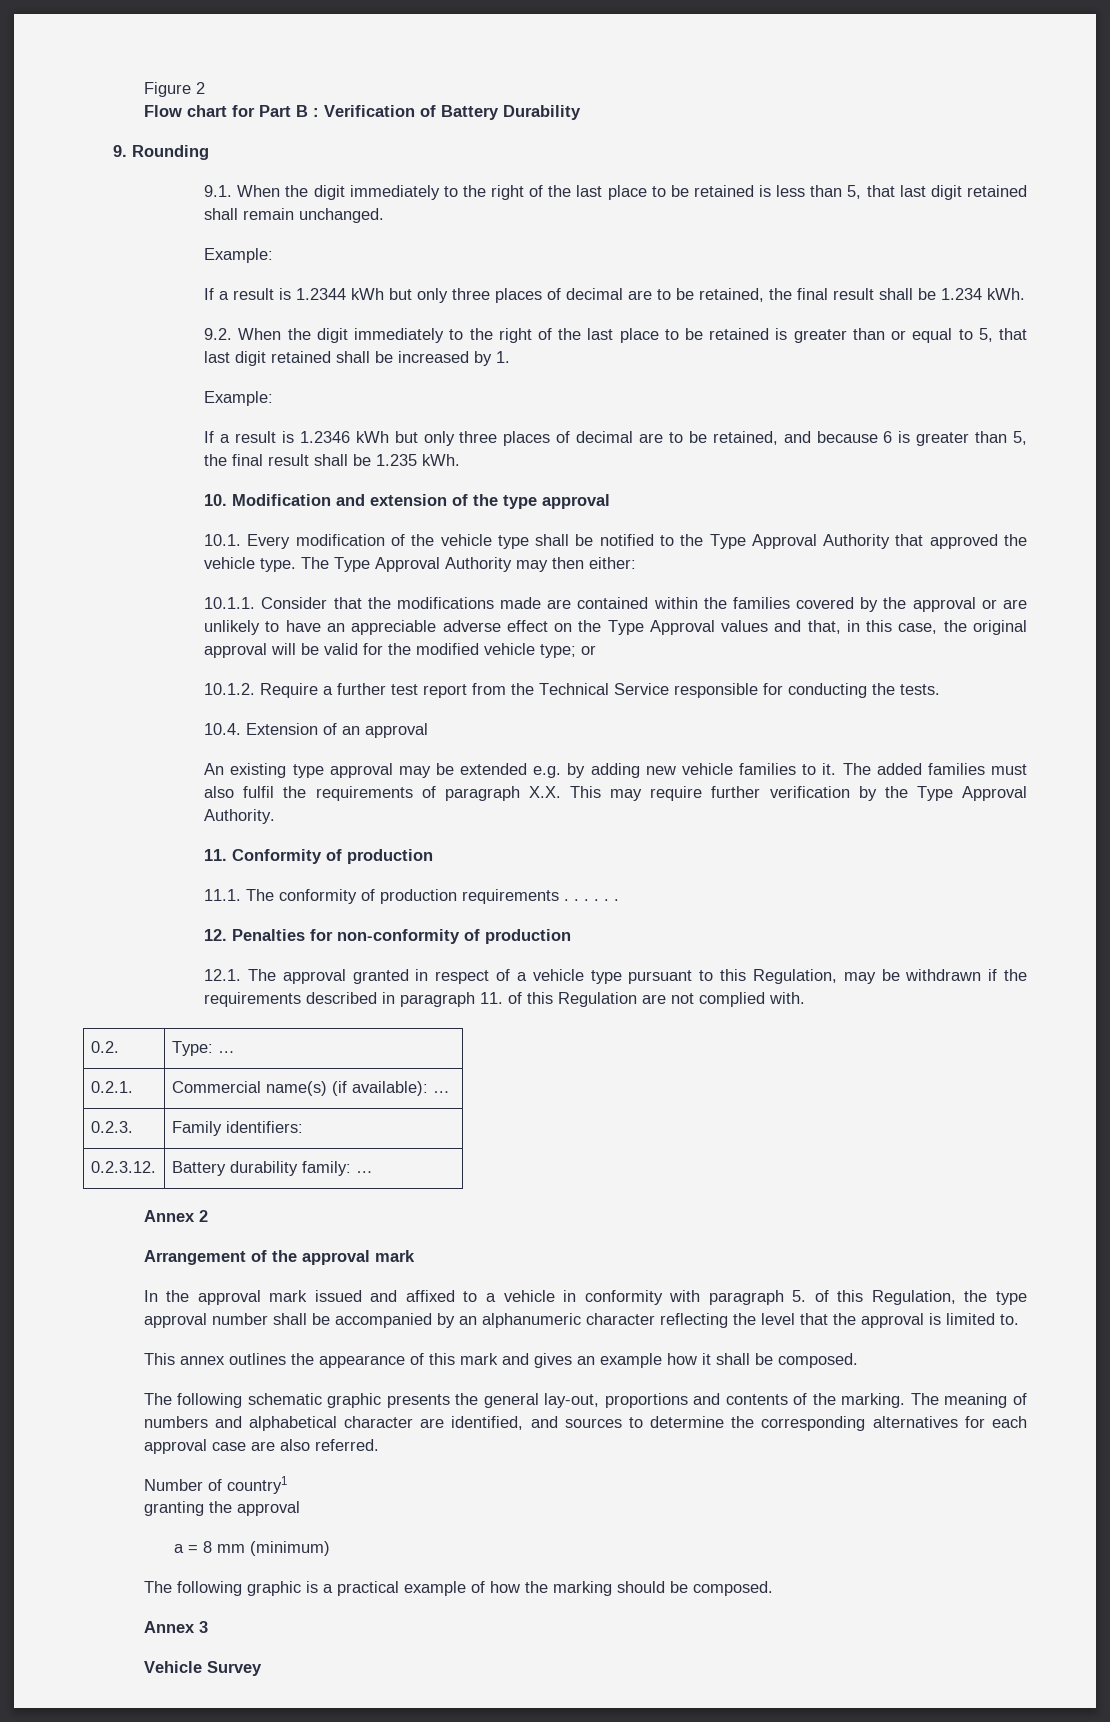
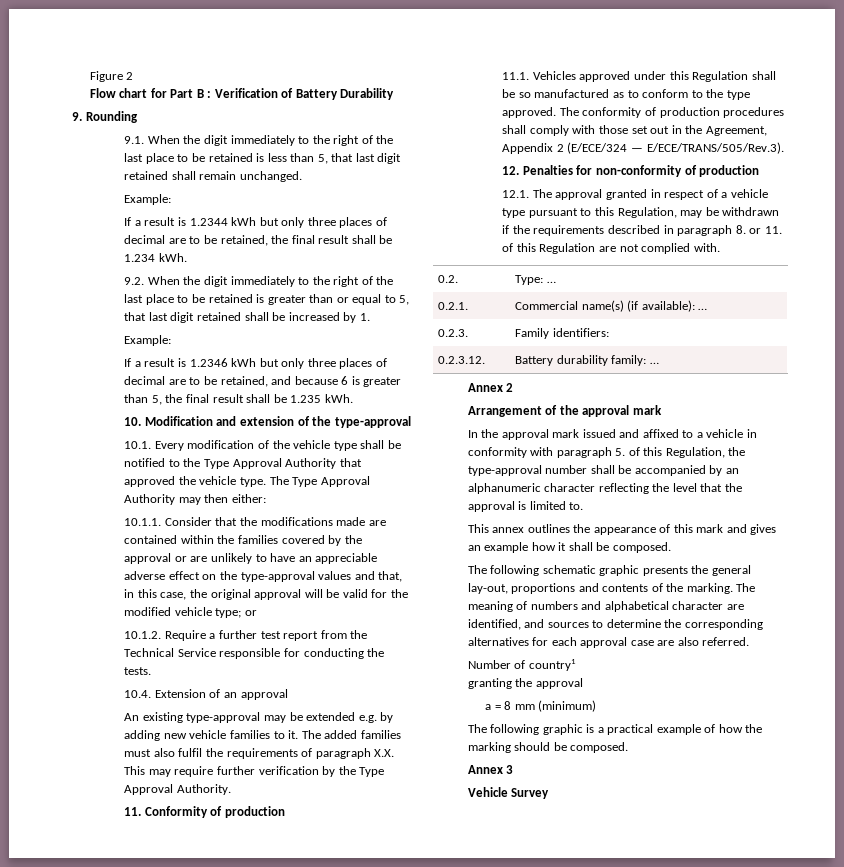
[503,494,611,509] type approval -> [334,416,411,428] type-approval
[607,620,715,635] Type Approval -> [240,571,315,582] type-approval
[292,763,393,778] type approval -> [186,712,261,723] type-approval
[246,889,620,904] The conformity of production requirements . . . . . . -> [532,71,776,82] [502,89,750,100] [502,107,785,118] [502,125,767,136] [502,142,784,154] Vehicles approved under this Regulation shall be so manufactured as to conform to the type approved. The conformity of production procedures shall comply with those set out in the Agreement, Appendix 2 (E/ECE/324 — E/ECE/TRANS/505/Rev.3).
(476, 999) none -> [735,225,762,234] 8. or
[996,1291,1028,1305] [143,1313,207,1328] type approval -> [467,465,542,476] type-approval

